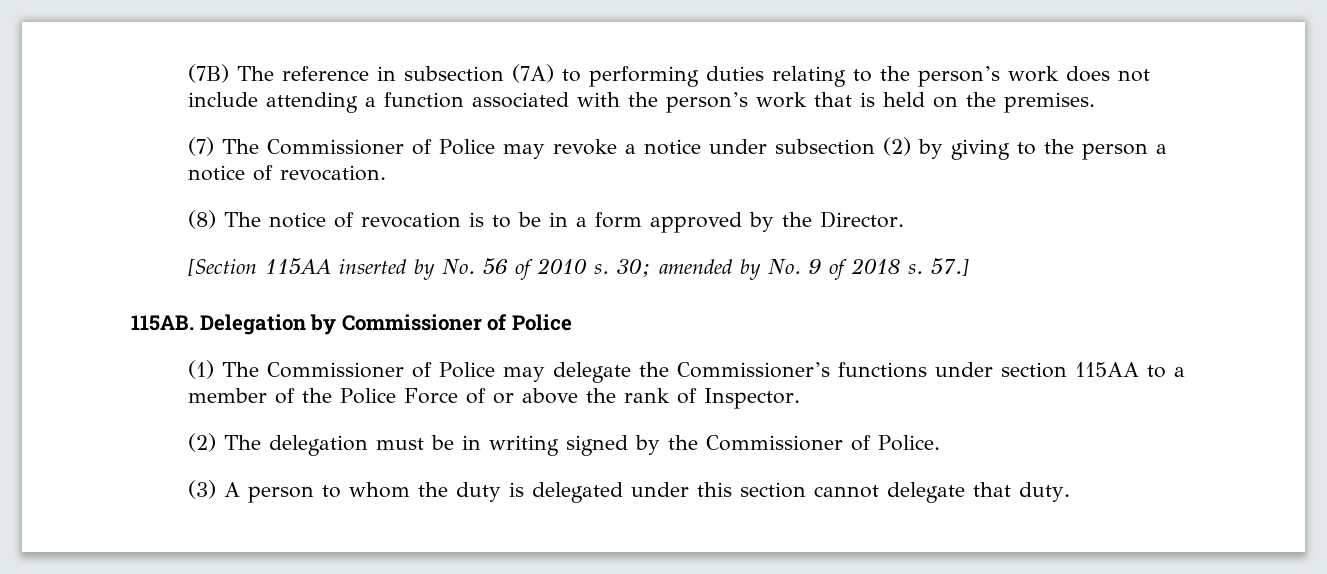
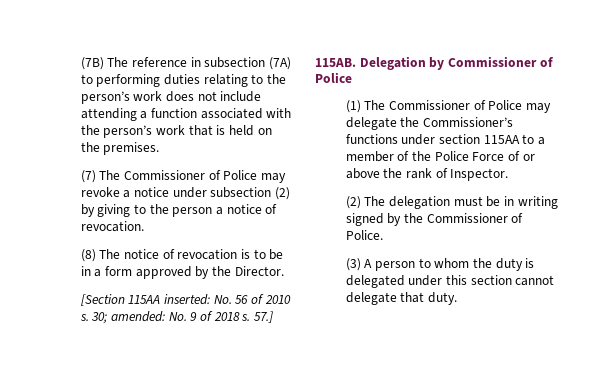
[339,259,436,280] inserted by -> [163,294,210,305] inserted:
[659,259,762,280] amended by -> [110,311,165,322] amended:

